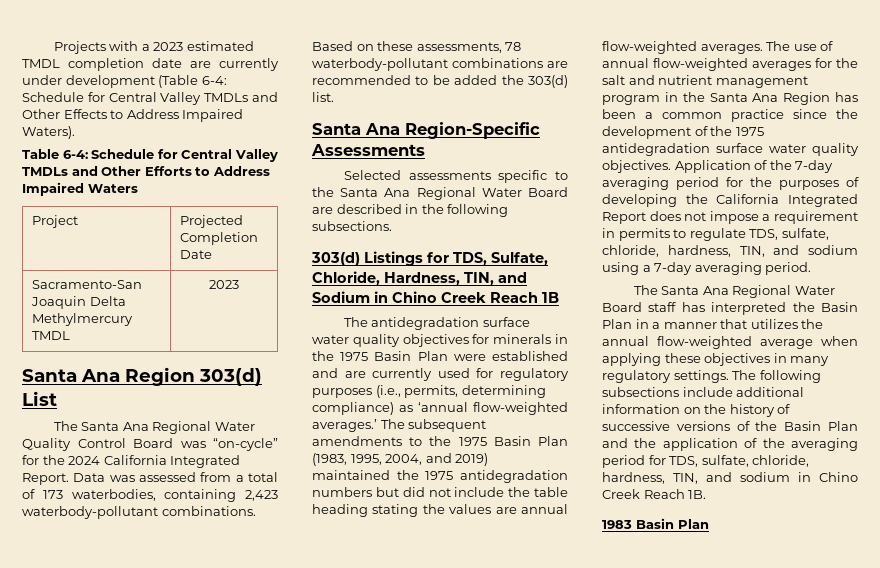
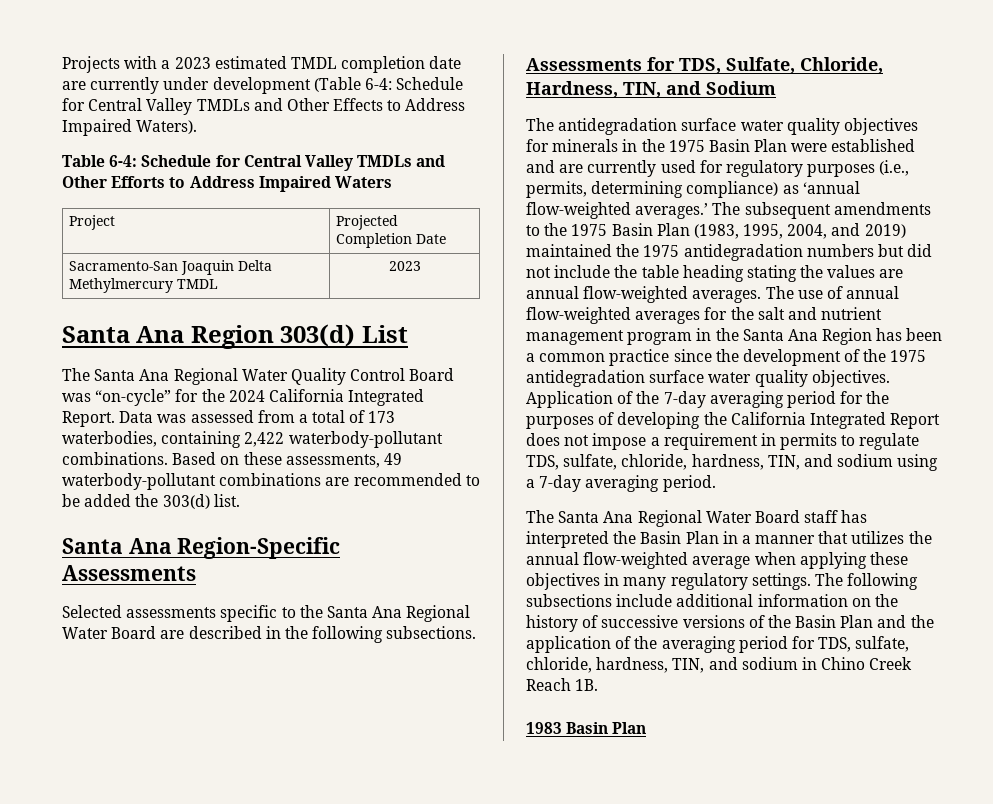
[245,490,278,501] 2,423 -> [244,432,285,447] 2,422
[505,42,522,51] 78 -> [383,453,402,465] 49
[311,251,423,266] 303(d) Listings -> [526,58,642,71] Assessments
[374,291,559,303] in Chino Creek Reach 1B -> (776, 88) none

